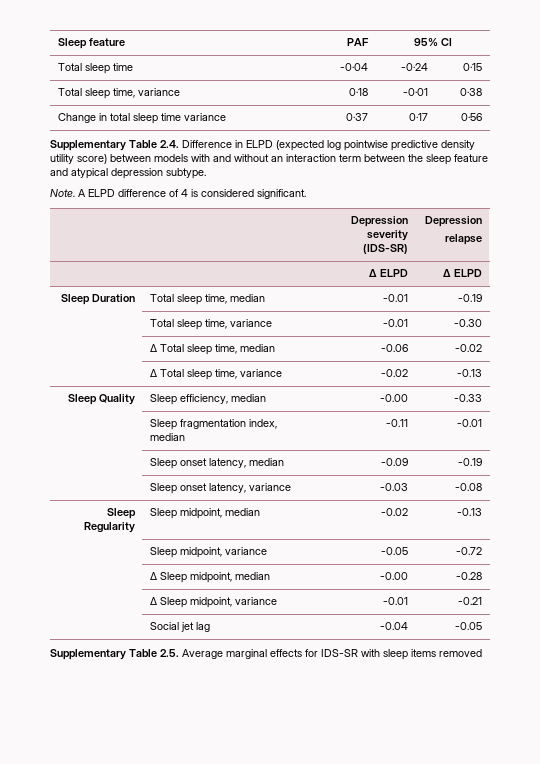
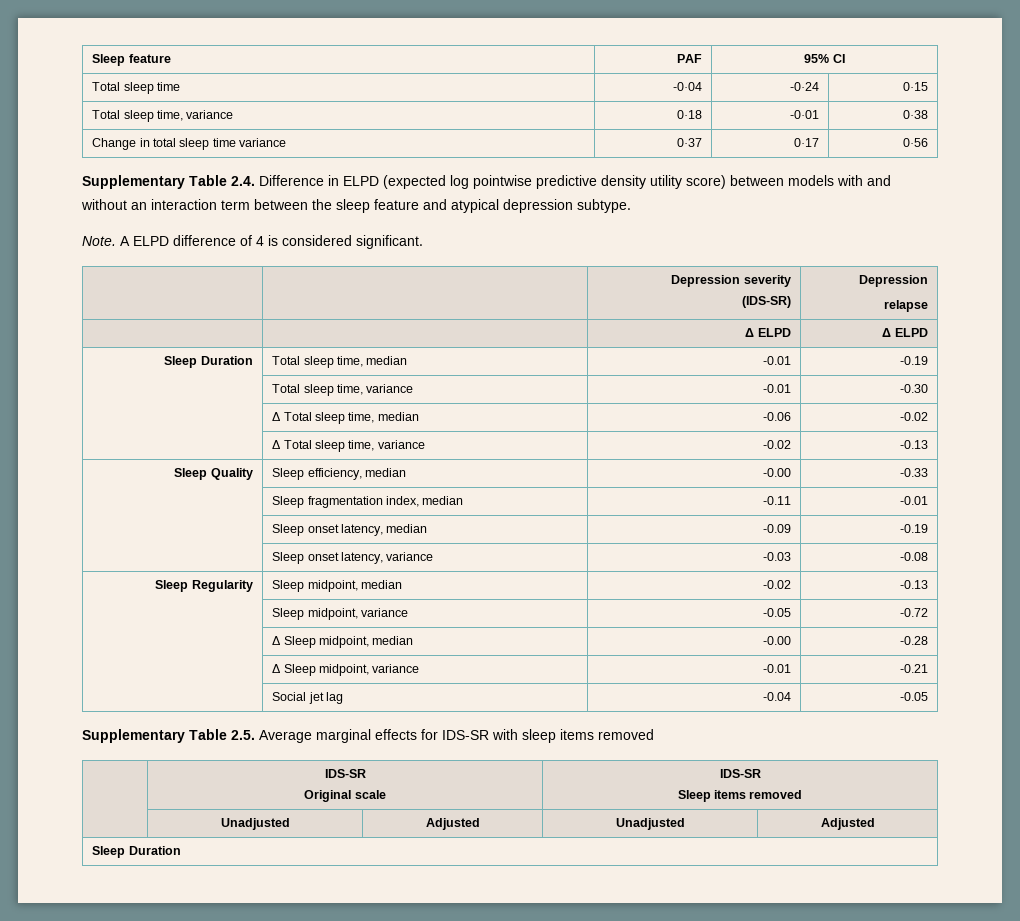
(482, 653) none -> [324,769,366,778] [304,790,386,802] [719,769,761,778] [677,790,803,802] [220,818,290,830] [425,818,480,830] [615,818,685,830] [820,818,875,830] [92,846,181,858] // | IDS-SR // Original scale | IDS-SR // Sleep items removed // | Unadjusted | Adjusted | Unadjusted | Adjusted // Sleep Duration

